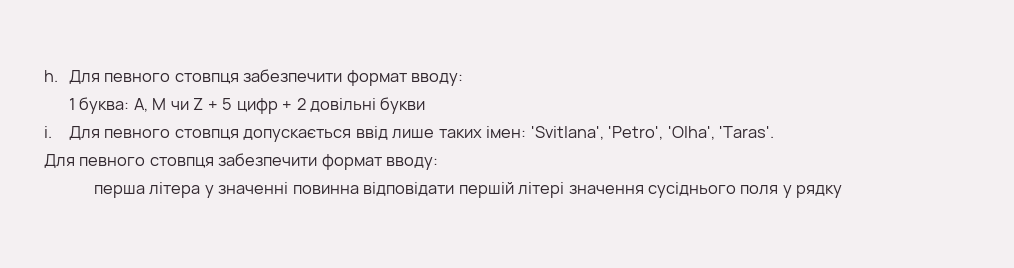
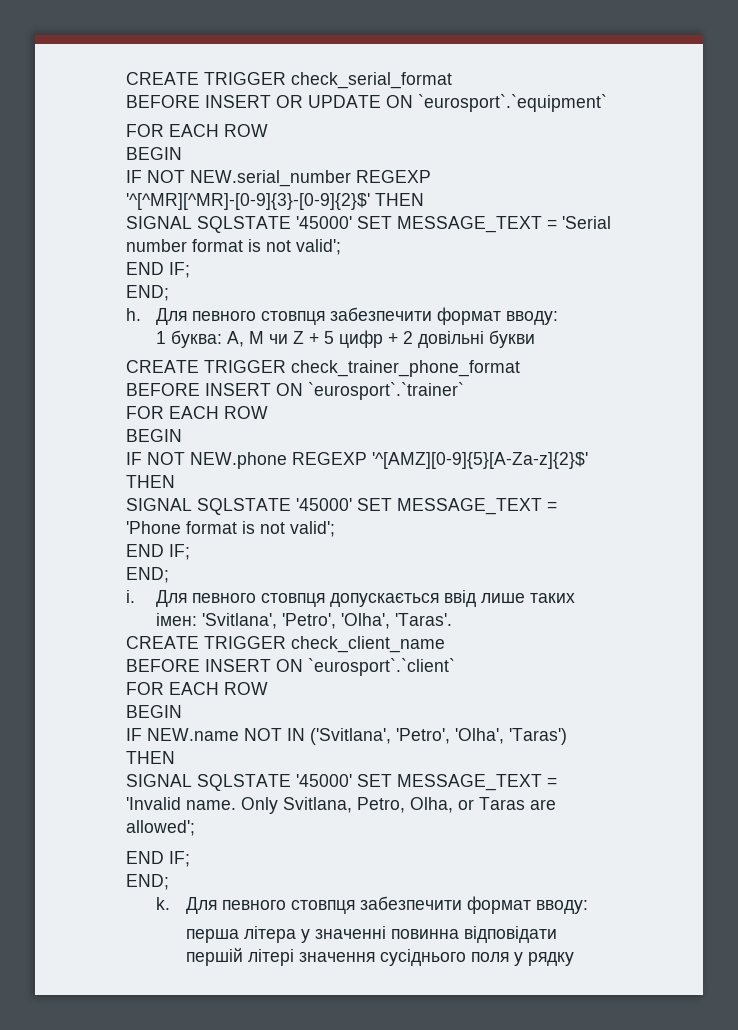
(44, 76) none -> [126,72,452,89] [126,94,607,112] [126,124,268,137] [126,147,182,160] [126,170,431,187] [126,193,424,210] [126,216,611,233] [126,239,341,255] [126,262,190,278] [126,285,169,301] CREATE TRIGGER check_serial_format // BEFORE INSERT OR UPDATE ON `eurosport`.`equipment` // FOR EACH ROW // BEGIN // IF NOT NEW.serial_number REGEXP '^[^MR][^MR]-[0-9]{3}-[0-9]{2}$' THEN // SIGNAL SQLSTATE '45000' SET MESSAGE_TEXT = 'Serial number format is not valid'; // END IF; // END; //
(426, 105) none -> [126,360,520,377] [126,382,464,400] [126,406,268,419] [126,429,182,442] [126,452,588,469] [126,475,175,488] [126,498,557,515] [126,521,335,537] [126,544,190,560] [126,567,169,583] // CREATE TRIGGER check_trainer_phone_format // BEFORE INSERT ON `eurosport`.`trainer` // FOR EACH ROW // BEGIN // IF NOT NEW.phone REGEXP '^[AMZ][0-9]{5}[A-Za-z]{2}$' THEN // SIGNAL SQLSTATE '45000' SET MESSAGE_TEXT = 'Phone format is not valid'; // END IF; // END;
(774, 132) none -> [126,636,445,653] [126,658,455,676] [126,682,268,695] [126,705,182,718] [126,728,567,745] [126,751,175,764] [126,774,557,791] [126,797,556,814] [126,820,195,836] [126,851,190,867] [126,874,169,890] [155,897,170,910] CREATE TRIGGER check_client_name // BEFORE INSERT ON `eurosport`.`client` // FOR EACH ROW // BEGIN // IF NEW.name NOT IN ('Svitlana', 'Petro', 'Olha', 'Taras') THEN // SIGNAL SQLSTATE '45000' SET MESSAGE_TEXT = 'Invalid name. Only Svitlana, Petro, Olha, or Taras are allowed'; // END IF; // END; // k.

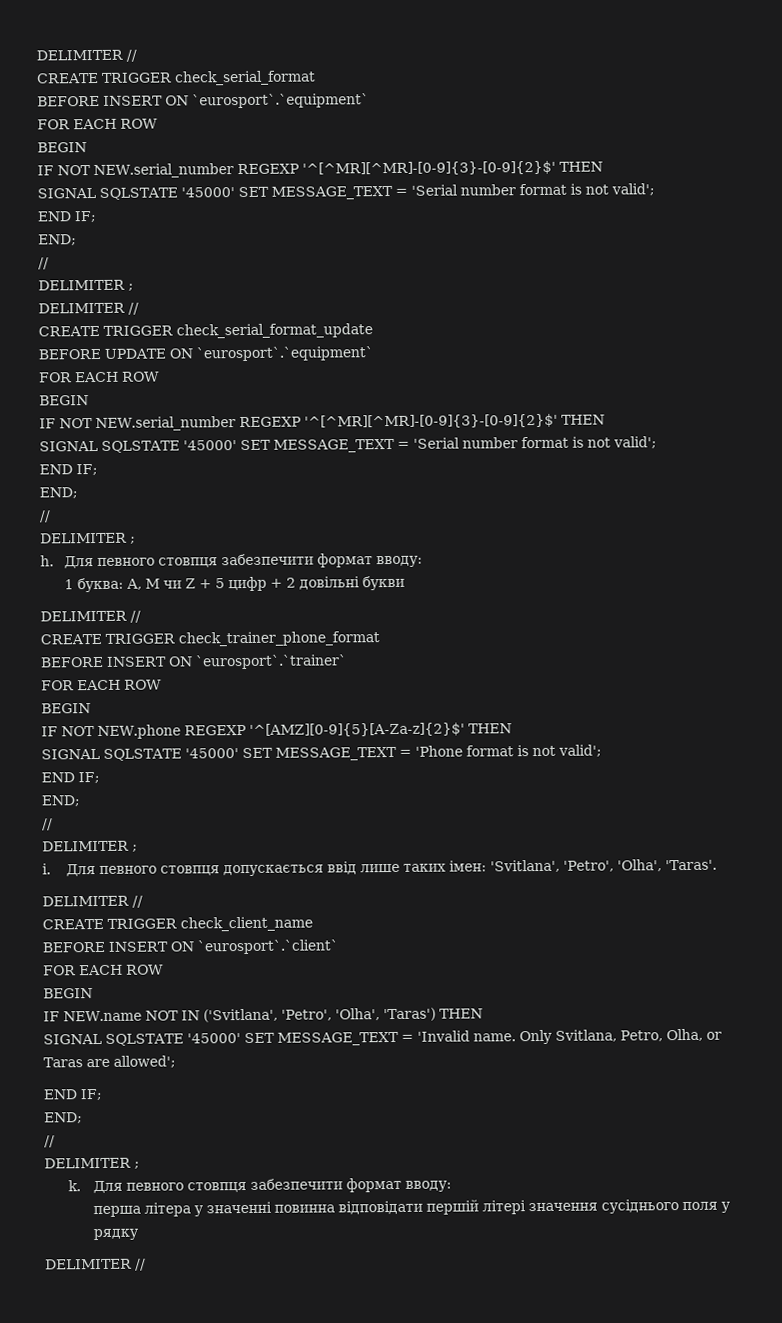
(126, 78) none -> [36,49,137,62] DELIMITER // //
[276,95,303,108] OR -> [165,93,369,109] [37,118,158,130] [37,142,87,153] [37,160,603,179] [37,183,655,200] [37,210,97,223] [38,234,77,246] [38,257,49,270] [38,279,134,291] [38,302,139,315] [38,323,373,339] [38,348,101,360] ON `eurosport`.`equipment` // FOR EACH ROW // BEGIN // IF NOT NEW.serial_number REGEXP '^[^MR][^MR]-[0-9]{3}-[0-9]{2}$' THEN // SIGNAL SQLSTATE '45000' SET MESSAGE_TEXT = 'Serial number format is not valid'; // END IF; // END; // // // DELIMITER ; // DELIMITER // // CREATE TRIGGER check_serial_format_update // BEFORE
(169, 293) none -> [39,510,51,523] [40,532,136,544] // // // DELIMITER ;
(535, 339) none -> [40,610,141,623] // DELIMITER //
(169, 575) none -> [42,818,53,831] [42,840,138,852] // // // DELIMITER ;
(452, 619) none -> [42,895,143,908] // DELIMITER //
(169, 882) none -> [44,1135,55,1148] [44,1157,140,1169] // // // DELIMITER ;
(574, 959) none -> [45,1258,146,1271] // DELIMITER //

